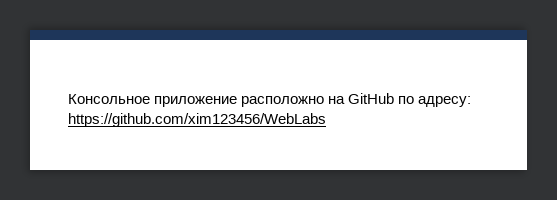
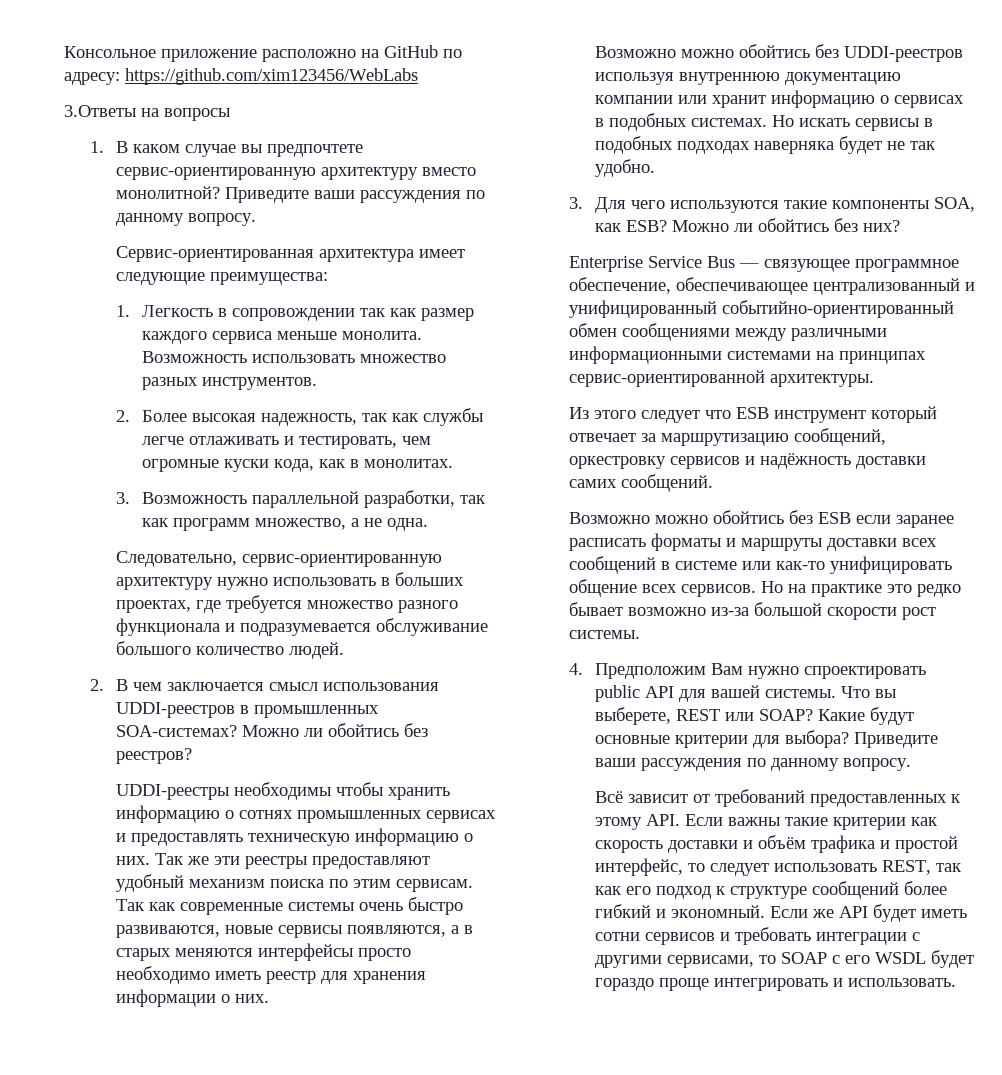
(326, 120) none -> [64,105,230,121] [90,141,364,157] [116,167,477,180] [116,186,486,203] [116,213,257,226] [116,246,466,262] [116,272,329,285] [116,305,475,321] [142,331,423,344] [142,351,447,363] [142,377,318,390] [116,408,484,426] [142,436,432,449] [142,459,454,472] [116,490,486,508] [142,518,429,531] [116,551,443,567] [116,572,465,590] [116,595,459,613] [116,618,489,636] [116,641,345,659] [90,679,440,691] [116,702,380,718] [116,723,429,737] [116,748,193,764] [116,782,451,800] [116,805,497,823] [116,828,474,846] [116,853,431,869] [116,874,474,892] [116,897,464,915] [116,925,474,938] [116,943,412,961] [116,966,427,984] [116,989,270,1007] [595,44,964,62] [595,72,902,85] [595,90,965,108] [595,113,934,131] [595,136,936,154] [595,159,656,177] [569,197,976,213] [595,218,901,232] [569,256,960,272] [569,277,976,295] [569,300,955,318] [569,323,888,341] [569,346,927,364] [569,370,875,387] [569,406,938,423] [569,428,887,446] [569,453,927,469] [569,474,714,492] [569,510,955,528] [569,533,938,551] [569,556,953,574] [569,579,962,597] [569,602,937,620] [569,630,641,639] [569,663,927,679] [595,685,897,702] [595,707,915,725] [595,730,939,748] [595,758,912,771] [595,789,961,807] [595,814,938,830] [595,835,959,853] [595,858,962,876] [595,881,948,899] [595,904,968,922] [595,927,921,945] [595,950,975,968] [595,978,957,991] // 3.Ответы на вопросы // 1. В каком случае вы предпочтете сервис-ориентированную архитектуру вместо монолитной? Приведите ваши рассуждения по данному вопросу. // Сервис-ориентированная архитектура имеет следующие преимущества: // 1. Легкость в сопровождении так как размер каждого сервиса меньше монолита. Возможность использовать множество разных инструментов. // 2. Более высокая надежность, так как службы легче отлаживать и тестировать, чем огромные куски кода, как в монолитах. // 3. Возможность параллельной разработки, так как программ множество, а не одна. // Следовательно, сервис-ориентированную архитектуру нужно использовать в больших проектах, где требуется множество разного функционала и подразумевается обслуживание большого количество людей. // 2. В чем заключается смысл использования UDDI-реестров в промышленных SOA-системах? Можно ли обойтись без реестров? // UDDI-реестры необходимы чтобы хранить информацию о сотнях промышленных сервисах и предоставлять техническую информацию о них. Так же эти реестры предоставляют удобный механизм поиска по этим сервисам. Так как современные системы очень быстро развиваются, новые сервисы появляются, а в старых меняются интерфейсы просто необходимо иметь реестр для хранения информации о них. // Возможно можно обойтись без UDDI-реестров используя внутреннюю документацию компании или хранит информацию о сервисах в подобных системах. Но искать сервисы в подобных подходах наверняка будет не так удобно. // 3. Для чего используются такие компоненты SOA, как ESB? Можно ли обойтись без них? // Enterprise Service Bus — связующее программное обеспечение, обеспечивающее централизованный и унифицированный событийно-ориентированный обмен сообщениями между различными информационными системами на принципах сервис-ориентированной архитектуры. // Из этого следует что ESB инструмент который отвечает за маршрутизацию сообщений, оркестровку сервисов и надёжность доставки самих сообщений. // Возможно можно обойтись без ESB если заранее расписать форматы и маршруты доставки всех сообщений в системе или как-то унифицировать общение всех сервисов. Но на практике это редко бывает возможно из-за большой скорости рост системы. // 4. Предположим Вам нужно спроектировать public API для вашей системы. Что вы выберете, REST или SOAP? Какие будут основные критерии для выбора? Приведите ваши рассуждения по данному вопросу. // Всё зависит от требований предоставленных к этому API. Если важны такие критерии как скорость доставки и объём трафика и простой интерфейс, то следует использовать REST, так как его подход к структуре сообщений более гибкий и экономный. Если же API будет иметь сотни сервисов и требовать интеграции с другими сервисами, то SOAP с его WSDL будет гораздо проще интегрировать и использовать.

